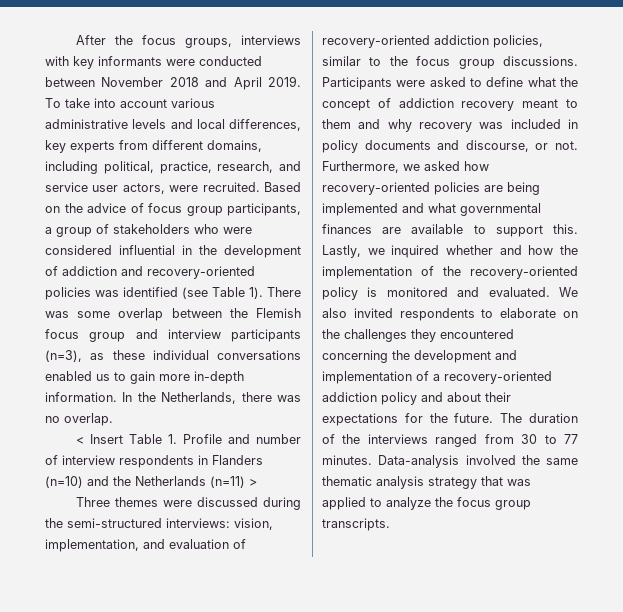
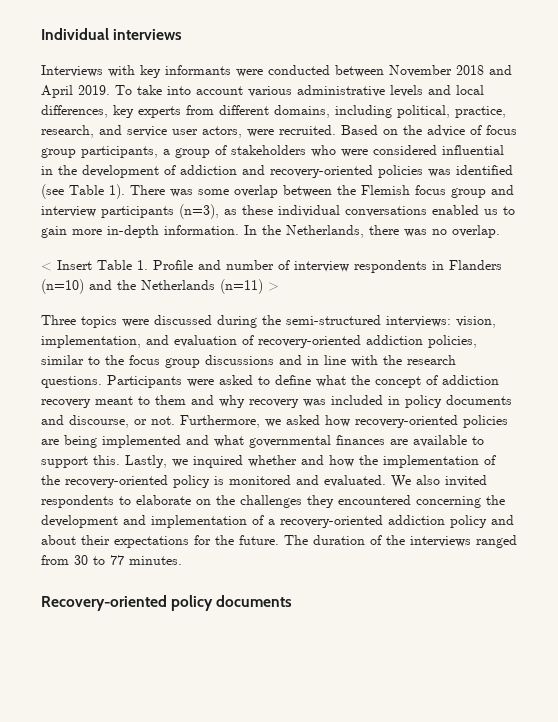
[75,35,301,48] After the focus groups, interviews -> [41,28,183,40] [41,65,103,77] Individual interviews // Interviews
[114,497,158,507] themes -> [81,316,117,328] topics
[503,56,578,66] discussions. -> [205,355,456,367] [41,376,102,388] discussions and in line with the research questions.
[378,455,578,468] [322,476,531,489] [322,497,531,510] [322,518,390,531] Data-analysis involved the same thematic analysis strategy that was applied to analyze the focus group transcripts. -> [41,595,293,611] // Recovery-oriented policy documents

